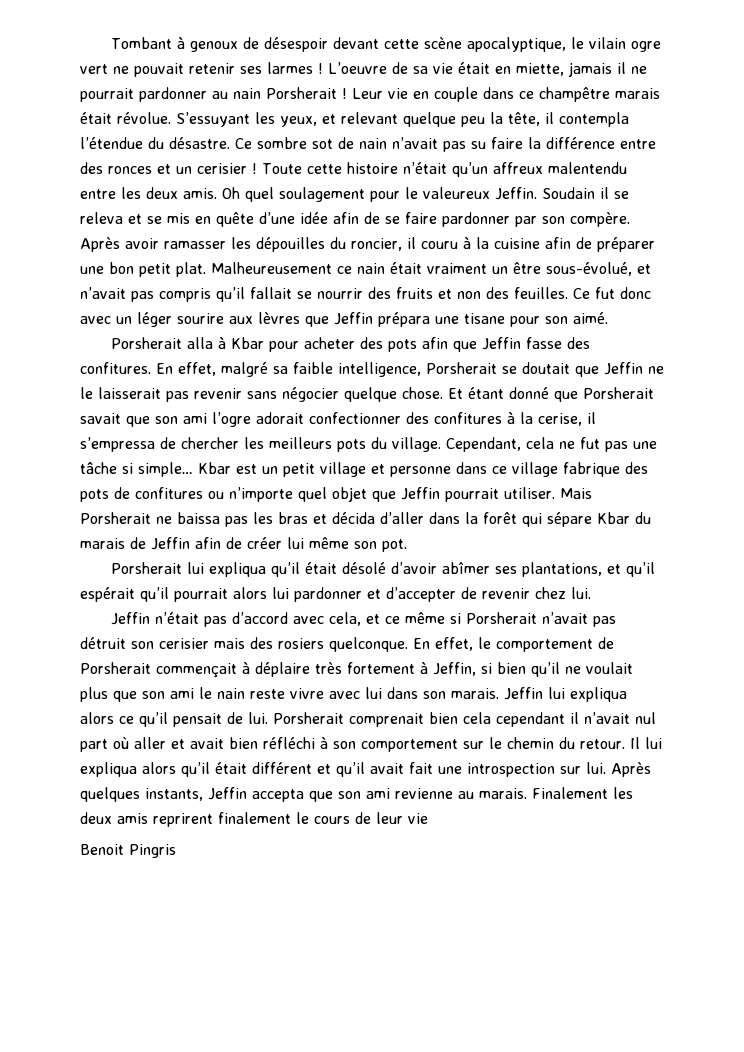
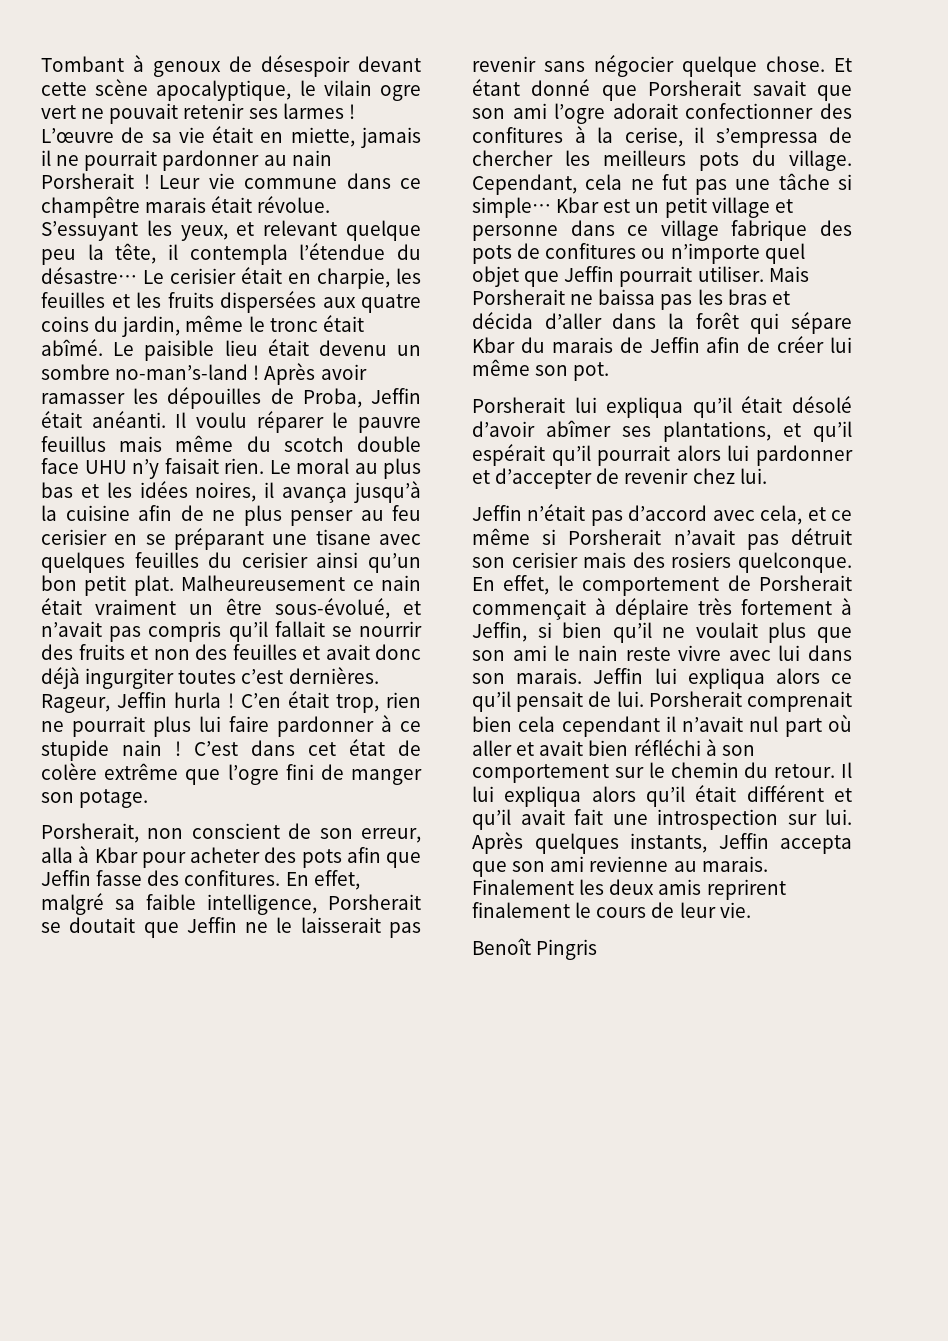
[328,62,387,74] L’oeuvre -> [41,128,114,143] L’œuvre
[413,87,478,102] en couple -> [244,178,337,189] commune
[169,137,656,152] [80,162,627,177] [80,187,629,202] [80,212,630,227] désastre. Ce sombre sot de nain n’avait pas su faire la différence entre des ronces et un cerisier ! Toute cette histoire n’était qu’un affreux malentendu entre les deux amis. Oh quel soulagement pour le valeureux Jeffin. Soudain il se releva et se mis en quête d’une idée afin de se faire pardonner par son compère. -> [41,267,421,289] [41,291,421,313] [41,315,364,337] [41,339,422,361] [41,364,260,380] désastre… Le cerisier était en charpie, les feuilles et les fruits dispersées aux quatre coins du jardin, même le tronc était abîmé. Le paisible lieu était devenu un sombre no-man’s-land !
[330,237,655,252] [80,266,104,274] du roncier, il couru à la cuisine afin de préparer une -> [270,388,421,408] [41,411,422,433] [41,435,422,452] [41,458,421,479] [41,481,422,503] [41,505,421,526] [41,528,421,550] [41,552,422,573] de Proba, Jeffin était anéanti. Il voulu réparer le pauvre feuillus mais même du scotch double face UHU n’y faisait rien. Le moral au plus bas et les idées noires, il avança jusqu’à la cuisine afin de ne plus penser au feu cerisier en se préparant une tisane avec quelques feuilles du cerisier ainsi qu’un
[514,287,651,299] [80,312,608,327] [110,337,182,349] feuilles. Ce fut donc avec un léger sourire aux lèvres que Jeffin prépara une tisane pour son aimé. // Porsherait -> [232,644,421,660] [41,667,379,689] [41,691,421,713] [41,715,421,737] [41,739,421,761] [41,763,423,785] [41,789,149,808] [41,823,421,843] feuilles et avait donc déjà ingurgiter toutes c’est dernières. Rageur, Jeffin hurla ! C’en était trop, rien ne pourrait plus lui faire pardonner à ce stupide nain ! C’est dans cet état de colère extrême que l’ogre fini de manger son potage. // Porsherait, non conscient de son erreur,
[408,813,428,824] [80,844,124,855] vie // Benoit -> [719,902,751,918] [472,938,531,955] vie. // Benoît

